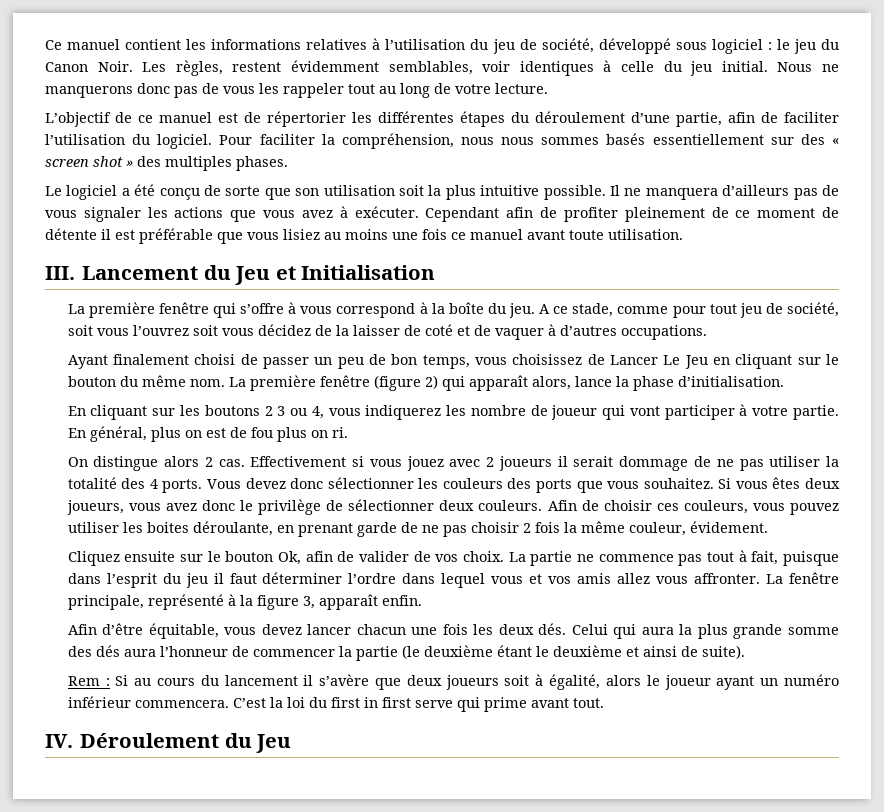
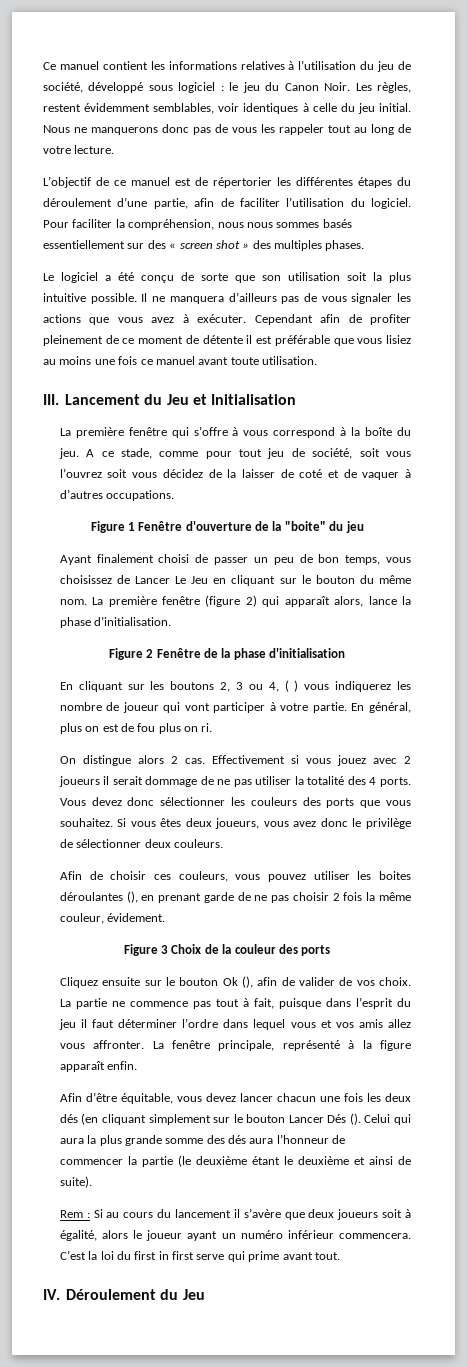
(707, 332) none -> [90,521,364,533] // Figure 1 Fenêtre d'ouverture de la "boite" du jeu
(784, 381) none -> [108,648,346,660] // Figure 2 Fenêtre de la phase d'initialisation
[264,406,273,416] 2 -> [220,682,231,692] 2,
(324, 412) none -> [284,680,299,692] ( )
(543, 505) none -> (223, 843) //
[192,521,273,536] déroulante, -> [59,891,138,903] déroulantes (),
(768, 527) none -> [123,944,331,956] // Figure 3 Choix de la couleur des ports
[278,551,302,565] Ok, -> [222,976,253,988] Ok (),
[302,596,315,609] 3, -> (412, 1045) none
[538,623,567,635] dés. -> [59,1113,361,1125] dés (en cliquant simplement sur le bouton Lancer Dés ().

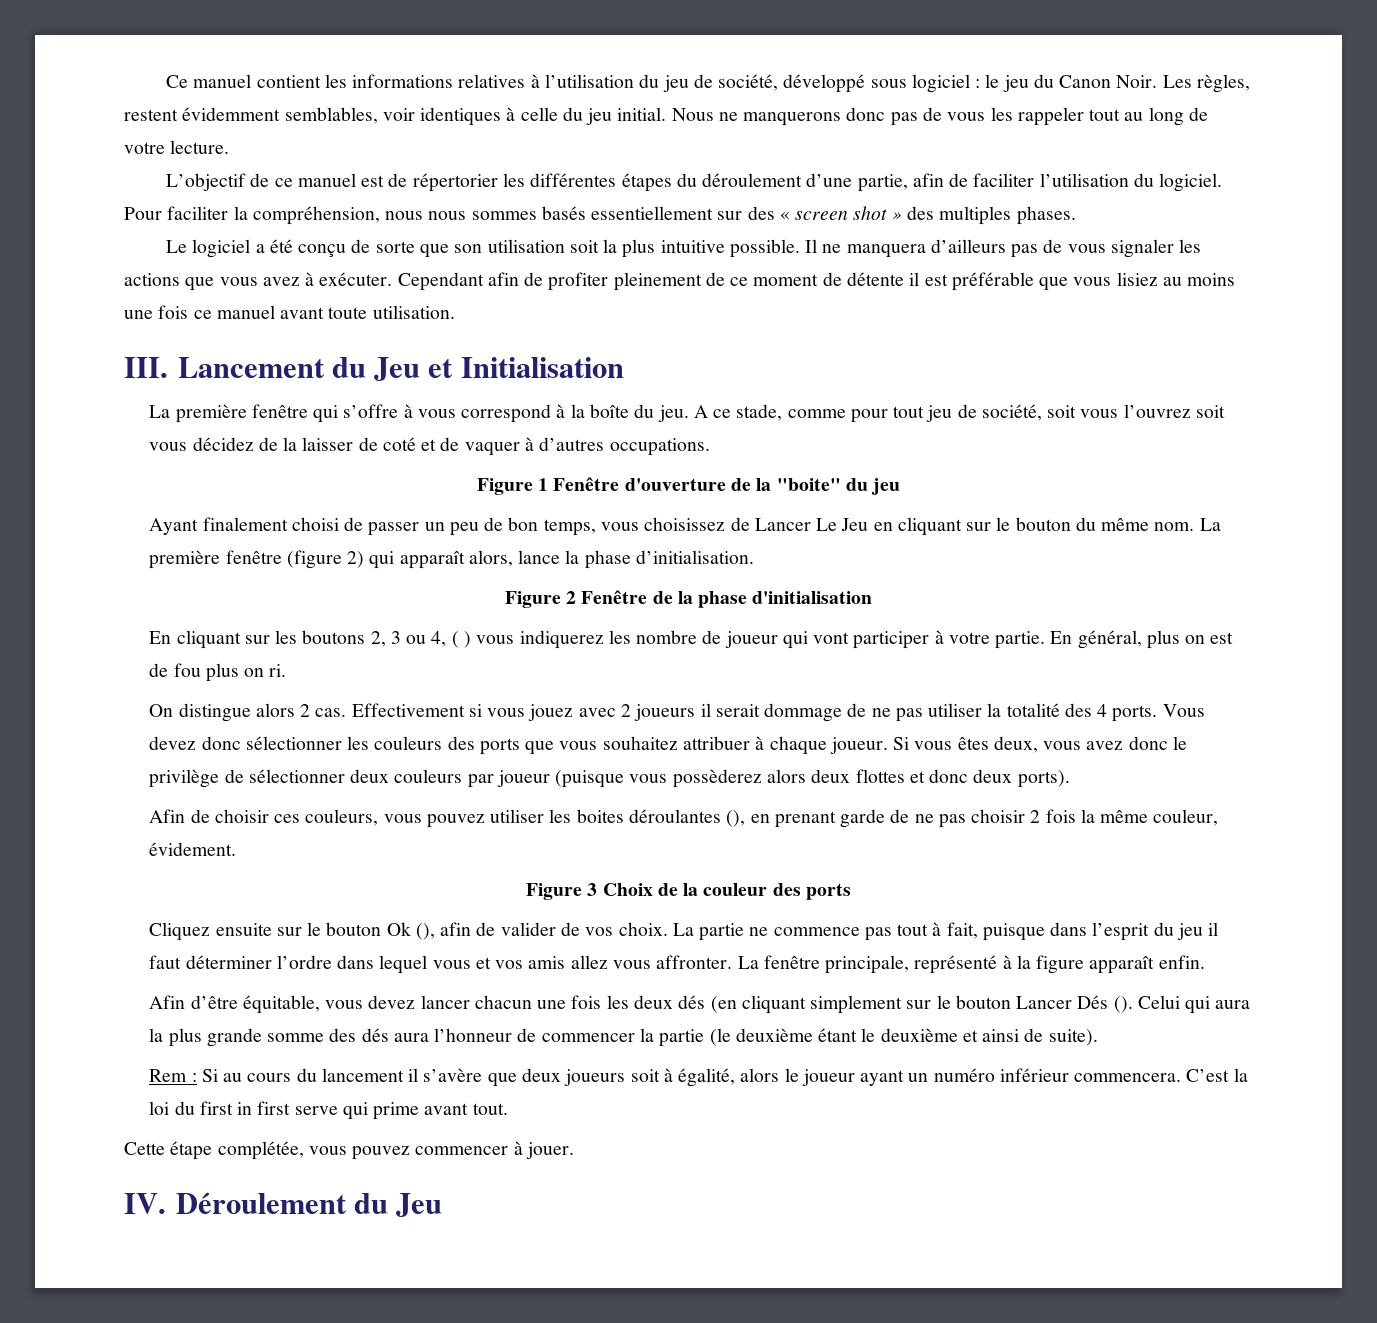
[59,818,113,827] souhaitez. -> [602,736,888,755] souhaitez attribuer à chaque joueur.
[185,818,260,829] deux joueurs, -> [993,736,1038,753] deux,
[173,839,223,848] couleurs. -> [394,769,1070,788] couleurs par joueur (puisque vous possèderez alors deux flottes et donc deux ports).
(340, 1256) none -> [124,1141,574,1160] // Cette étape complétée, vous pouvez commencer à jouer.

